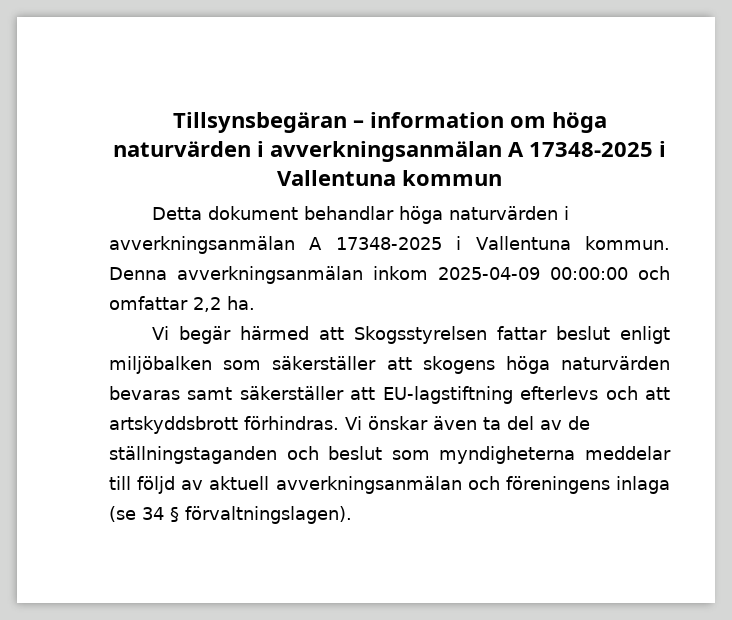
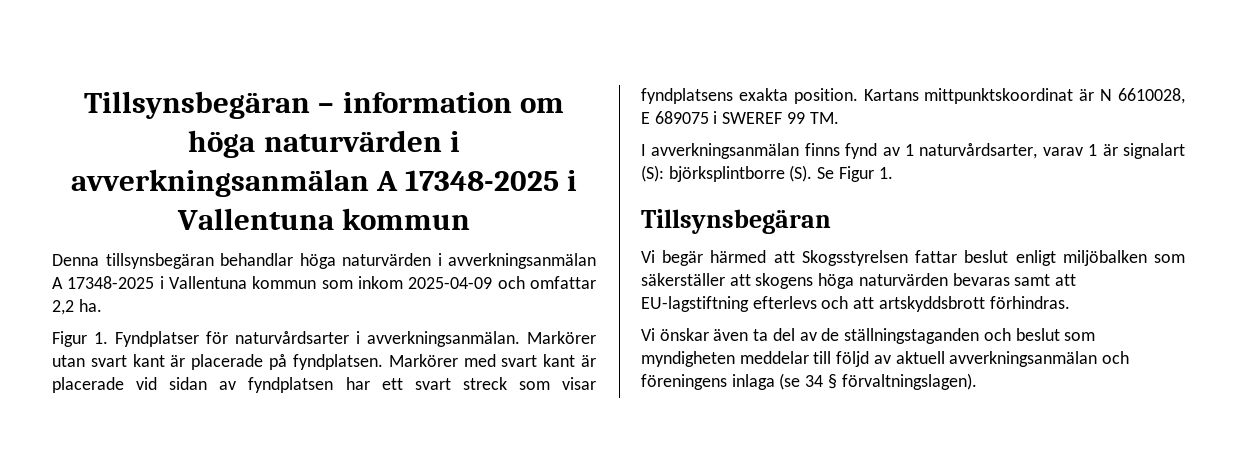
[152,206,299,220] Detta dokument -> [52,253,214,269] Denna tillsynsbegäran
[585,236,670,250] [109,266,363,284] kommun. Denna avverkningsanmälan -> [252,276,353,289] kommun som
[550,267,628,280] 00:00:00 -> (493, 283) none
(255, 303) none -> [52,331,596,347] [52,354,596,370] [52,377,597,393] [641,88,1185,104] [641,111,839,124] [641,143,1185,159] [641,165,893,182] [641,209,831,234] // Figur 1. Fyndplatser för naturvårdsarter i avverkningsanmälan. Markörer utan svart kant är placerade på fyndplatsen. Markörer med svart kant är placerade vid sidan av fyndplatsen har ett svart streck som visar fyndplatsens exakta position. Kartans mittpunktskoordinat är N 6610028, E 689075 i SWEREF 99 TM. // I avverkningsanmälan finns fynd av 1 naturvårdsarter, varav 1 är signalart (S): björksplintborre (S). Se Figur 1. // Tillsynsbegäran
[239,386,344,400] säkerställer -> (1051, 280) none
(339, 423) none -> (1070, 302) //
[439,446,576,464] myndigheterna -> [641,351,735,367] myndigheten

